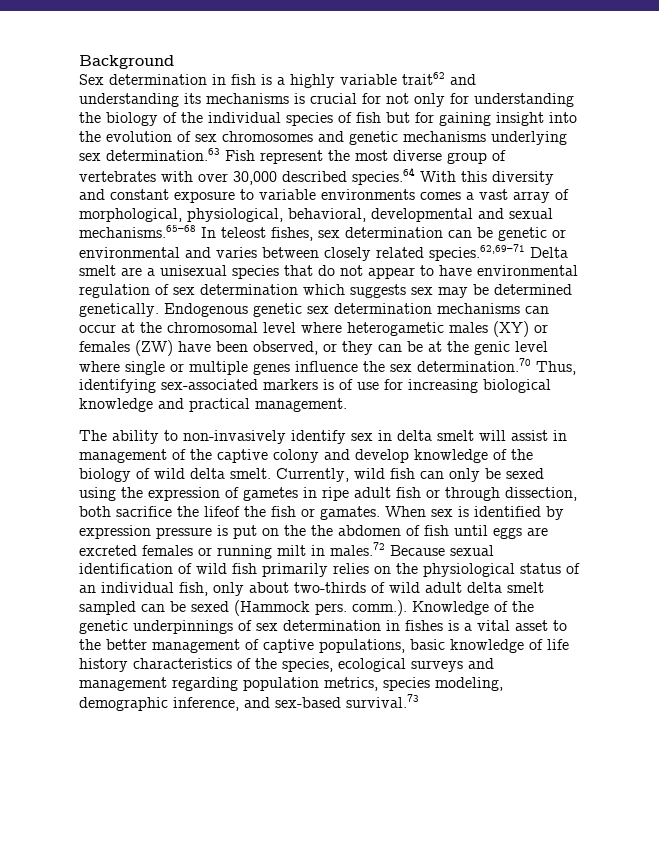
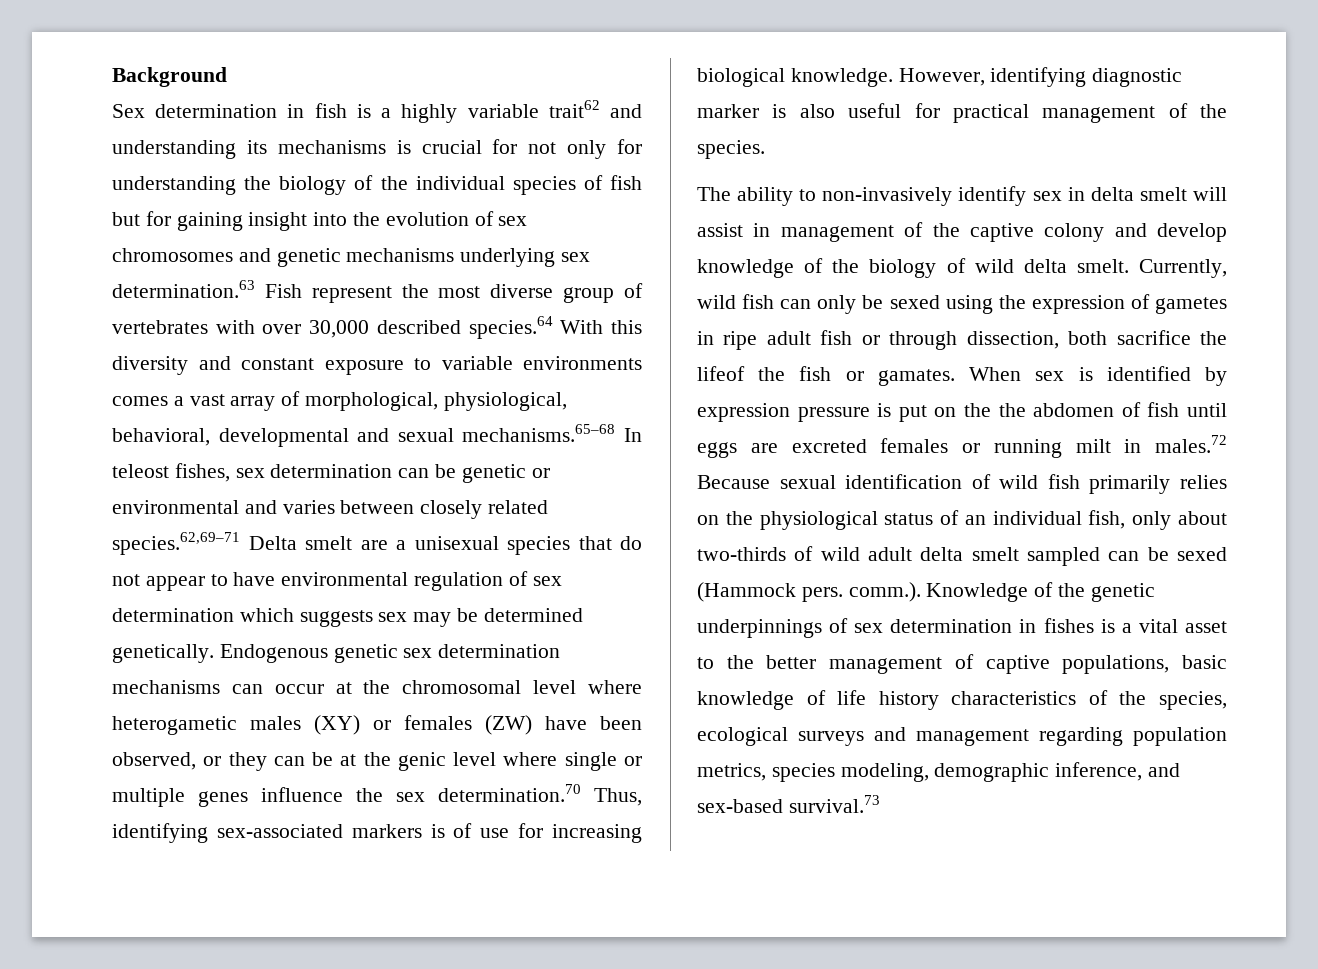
[79,398,347,412] knowledge and practical management. -> [790,67,1183,87] [697,103,1227,123] [697,140,765,159] knowledge. However, identifying diagnostic marker is also useful for practical management of the species.

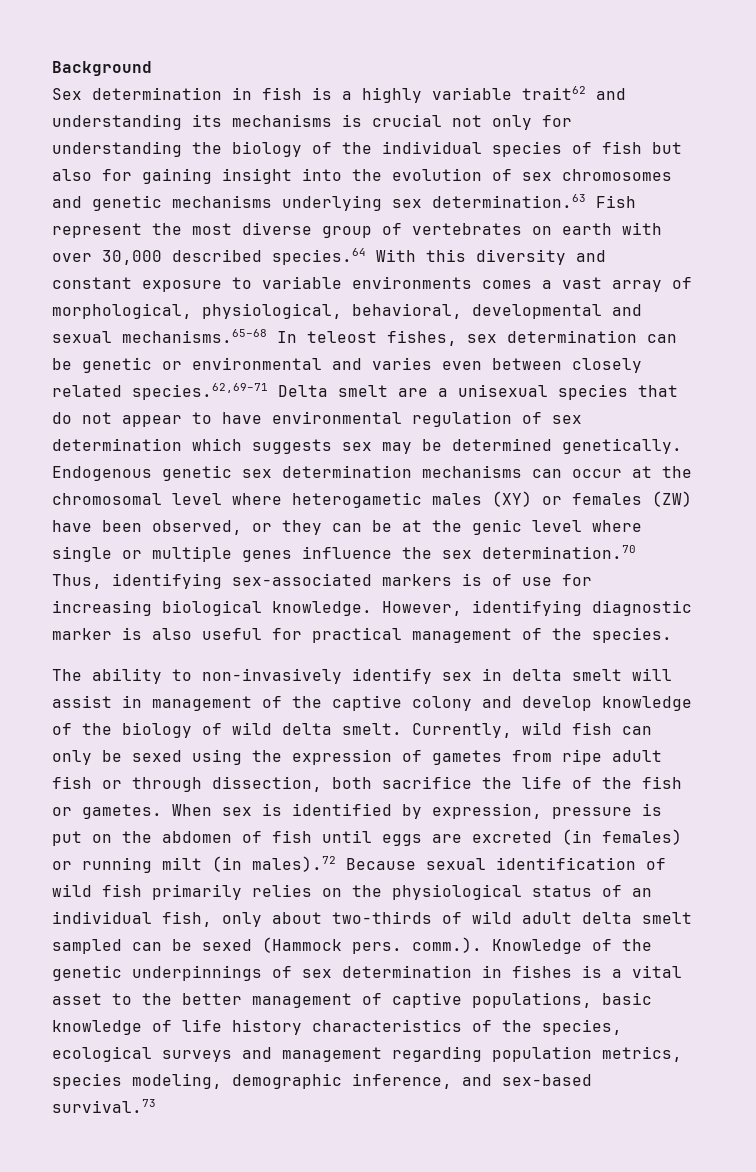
[492,139,518,154] for -> (442, 120) none
(140, 219) none -> [52,169,92,181] also
(208, 327) none -> [532,223,612,235] on earth
(335, 507) none -> [442,361,482,370] even
[697,331,714,345] in -> [512,750,552,762] from
[697,366,745,381] lifeof -> [522,776,592,789] life of
[877,369,955,386] gamates. -> [82,804,162,819] gametes.
[697,403,790,422] expression -> [432,803,542,819] expression,
[998,403,1026,417] the -> (152, 837) none
[880,438,949,453] females -> [562,829,682,845] (in females)
[1124,435,1227,453] in males.72 -> [212,856,336,872] (in males).72

